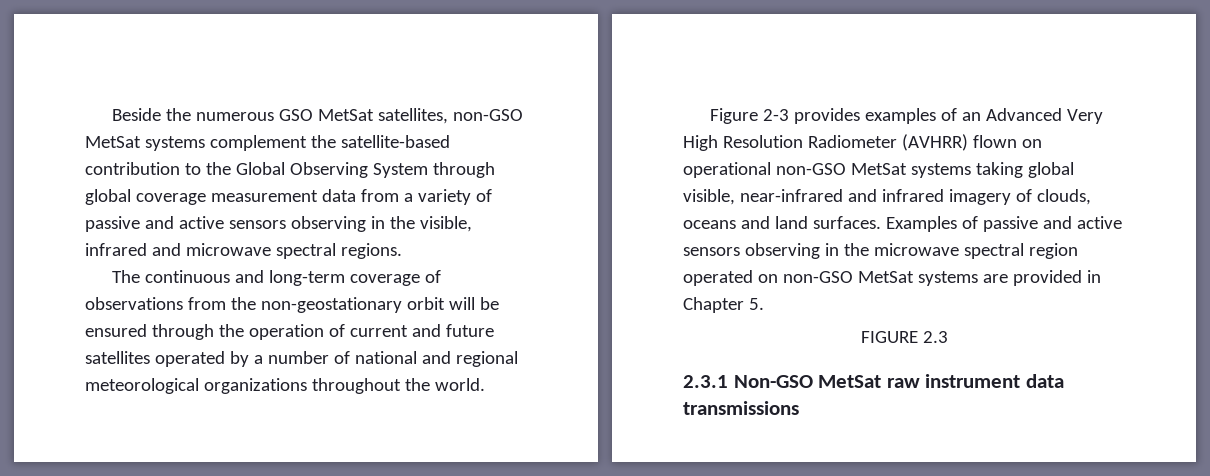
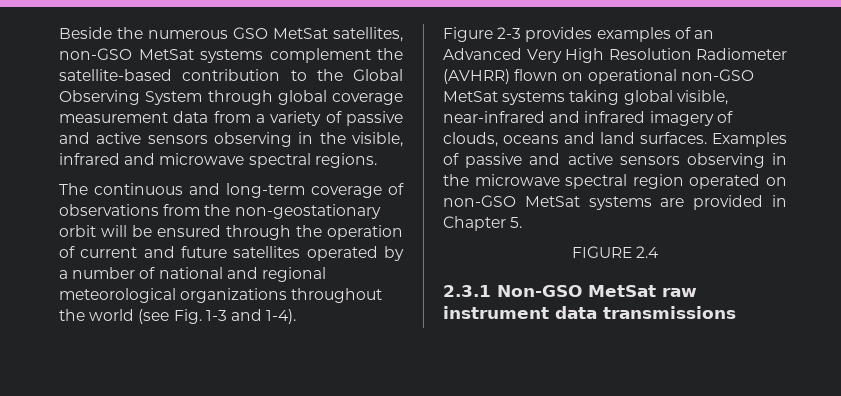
[434,378,485,391] world. -> [89,309,297,324] world (see Fig. 1-3 and 1-4).
[922,331,948,343] 2.3 -> [636,246,660,258] 2.4

